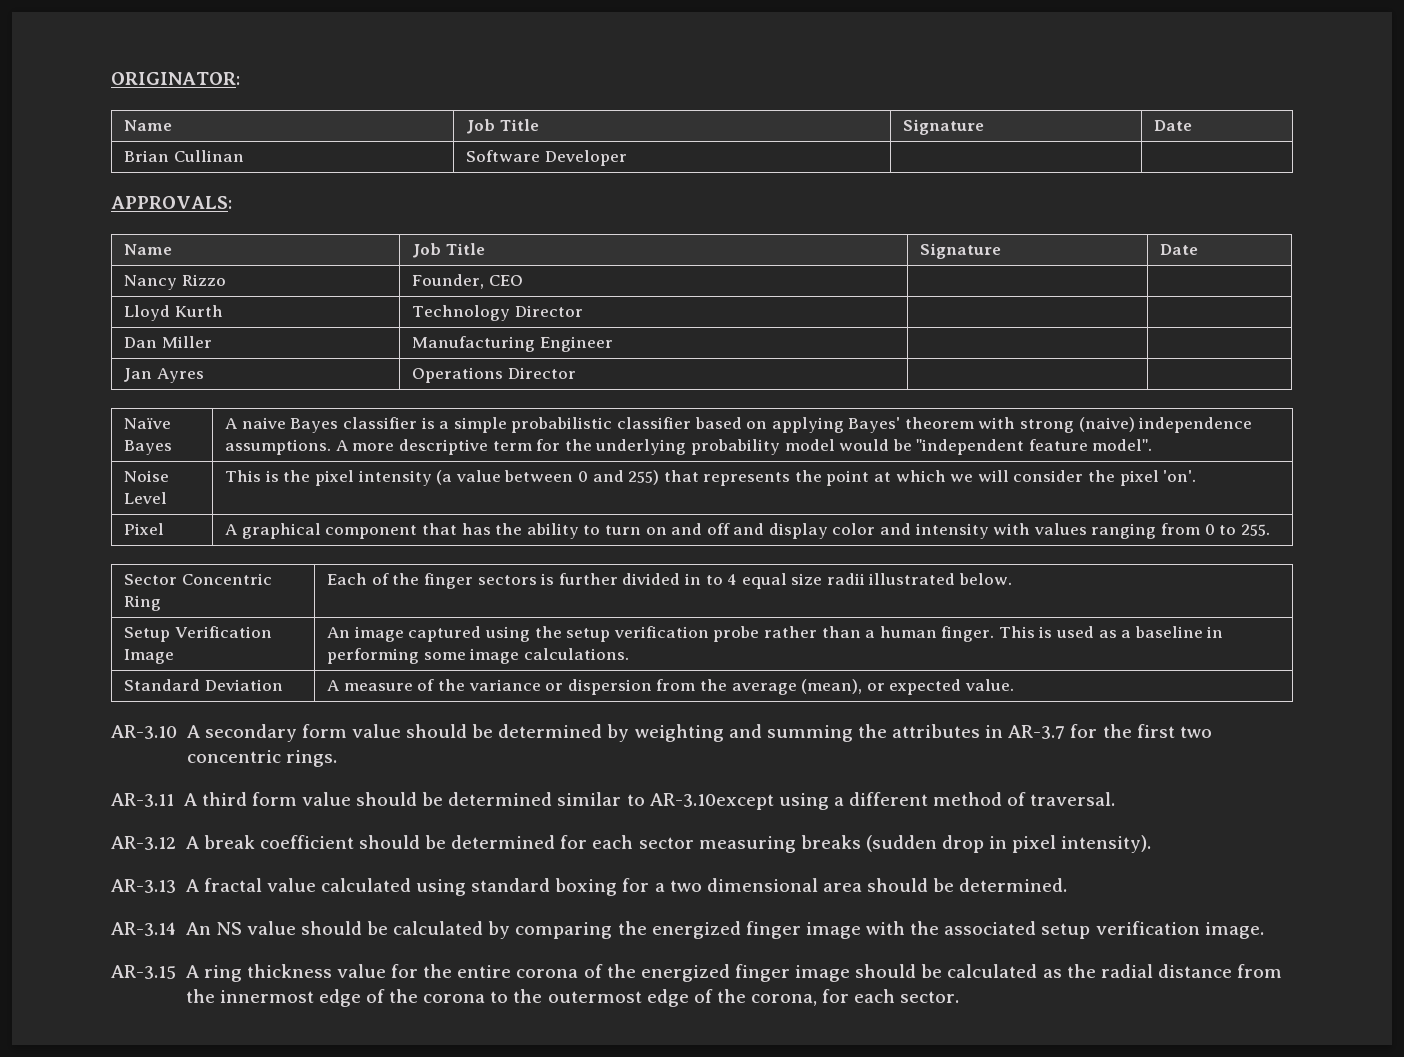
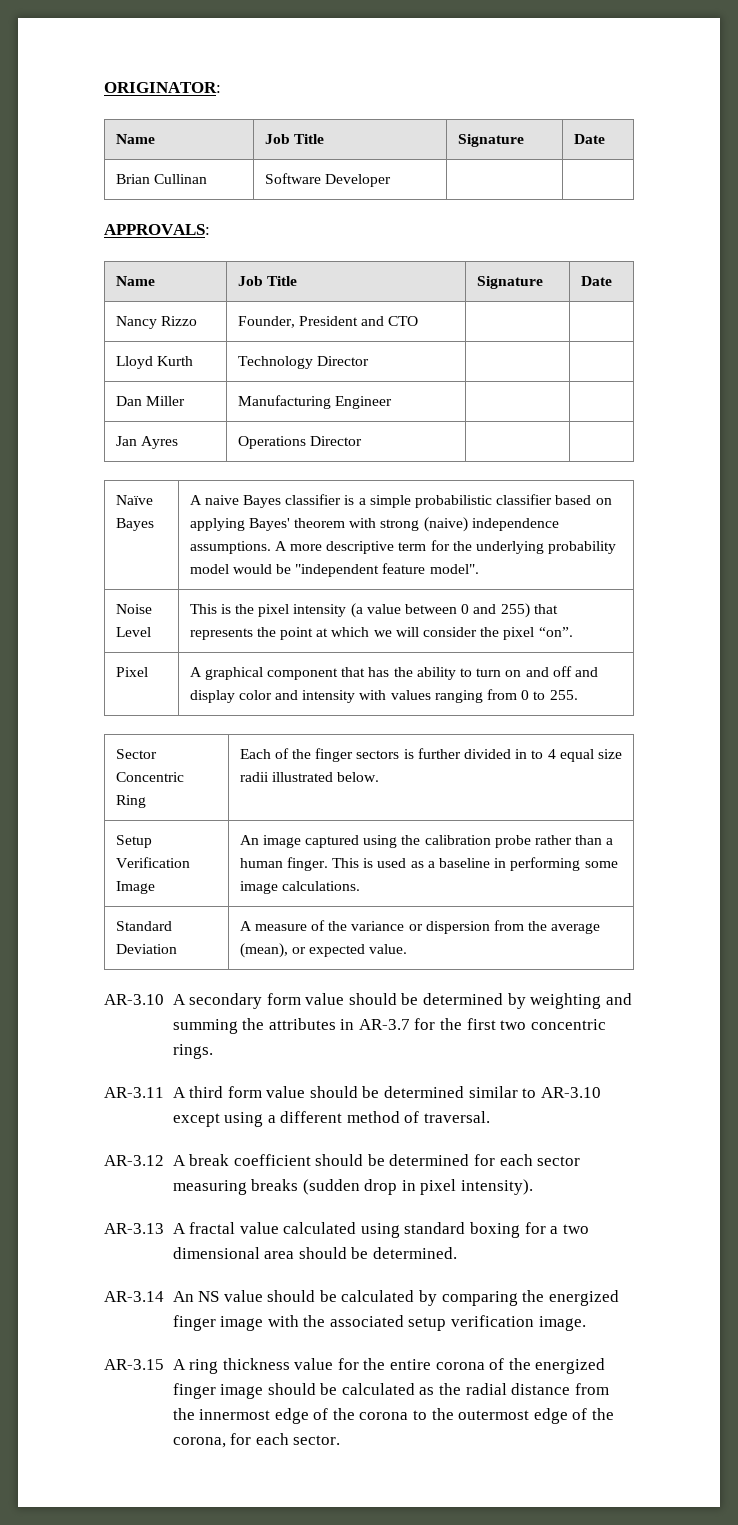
[488,275,523,286] CEO -> [298,316,419,326] President and CTO
[1163,470,1197,482] 'on'. -> [538,627,573,637] “on”.
[566,626,709,642] setup verification -> [424,835,491,845] calibration
[649,793,774,810] AR-3.10except -> [540,1087,601,1098] [172,1113,220,1127] AR-3.10 except

